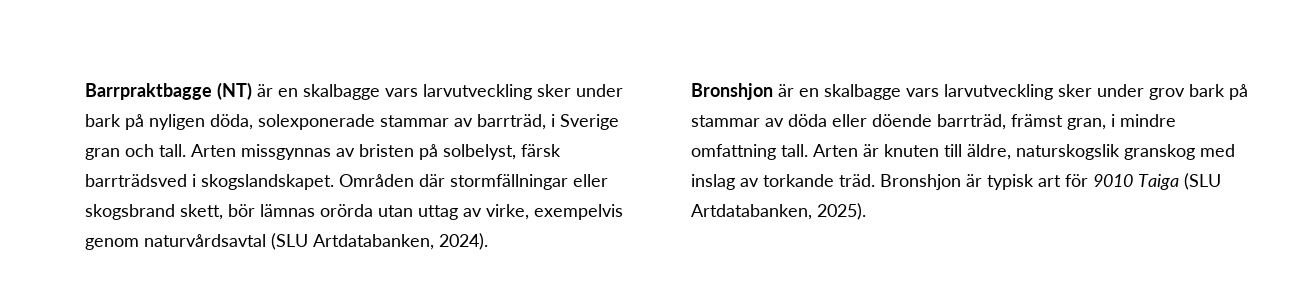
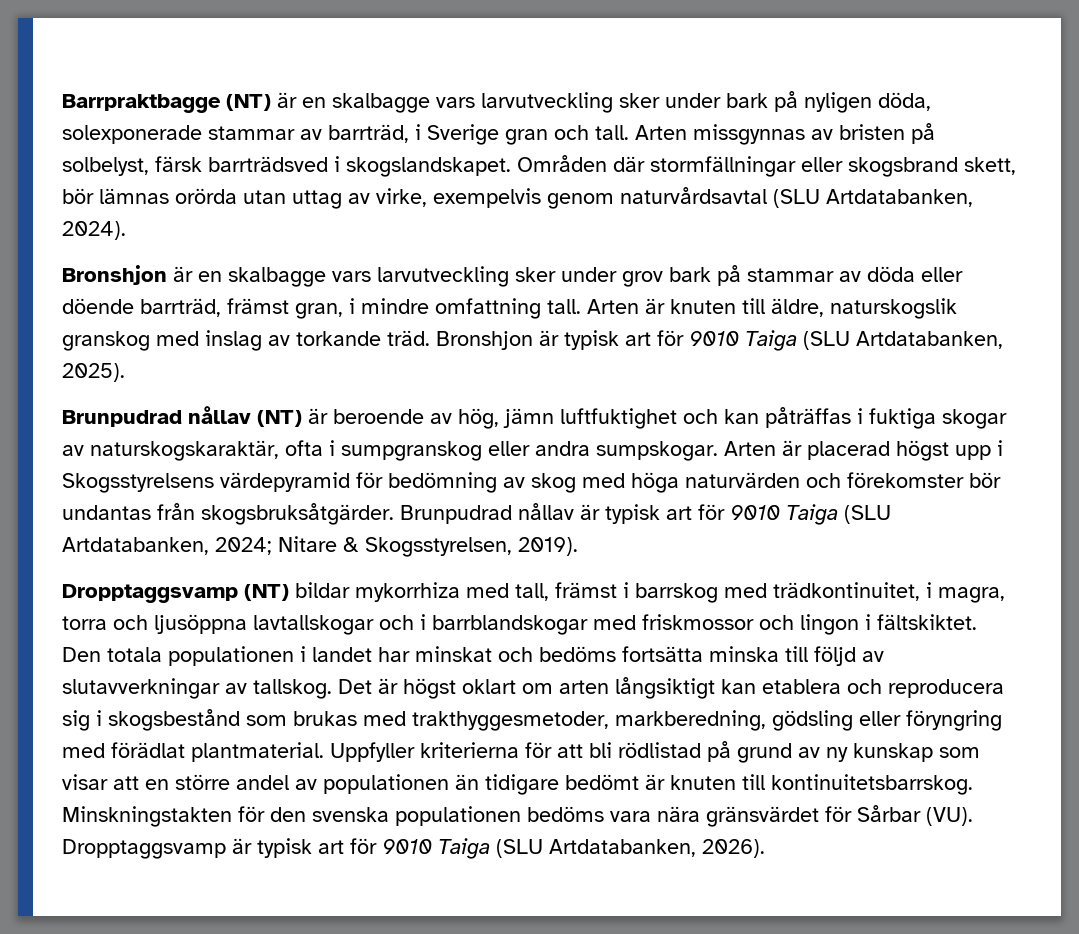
(866, 211) none -> [62,406,1007,429] [62,440,1003,461] [62,472,1001,493] [62,503,891,525] [62,536,578,557] [62,582,1005,603] [62,614,977,635] [62,646,884,666] [62,677,1004,699] [62,709,1002,731] [62,741,980,763] [62,774,973,795] [62,805,973,827] [62,838,765,859] // Brunpudrad nållav (NT) är beroende av hög, jämn luftfuktighet och kan påträffas i fuktiga skogar av naturskogskaraktär, ofta i sumpgranskog eller andra sumpskogar. Arten är placerad högst upp i Skogsstyrelsens värdepyramid för bedömning av skog med höga naturvärden och förekomster bör undantas från skogsbruksåtgärder. Brunpudrad nållav är typisk art för 9010 Taiga (SLU Artdatabanken, 2024; Nitare & Skogsstyrelsen, 2019). // Dropptaggsvamp (NT) bildar mykorrhiza med tall, främst i barrskog med trädkontinuitet, i magra, torra och ljusöppna lavtallskogar och i barrblandskogar med friskmossor och lingon i fältskiktet. Den totala populationen i landet har minskat och bedöms fortsätta minska till följd av slutavverkningar av tallskog. Det är högst oklart om arten långsiktigt kan etablera och reproducera sig i skogsbestånd som brukas med trakthyggesmetoder, markberedning, gödsling eller föryngring med förädlat plantmaterial. Uppfyller kriterierna för att bli rödlistad på grund av ny kunskap som visar att en större andel av populationen än tidigare bedömt är knuten till kontinuitetsbarrskog. Minskningstakten för den svenska populationen bedöms vara nära gränsvärdet för Sårbar (VU). Dropptaggsvamp är typisk art för 9010 Taiga (SLU Artdatabanken, 2026).

